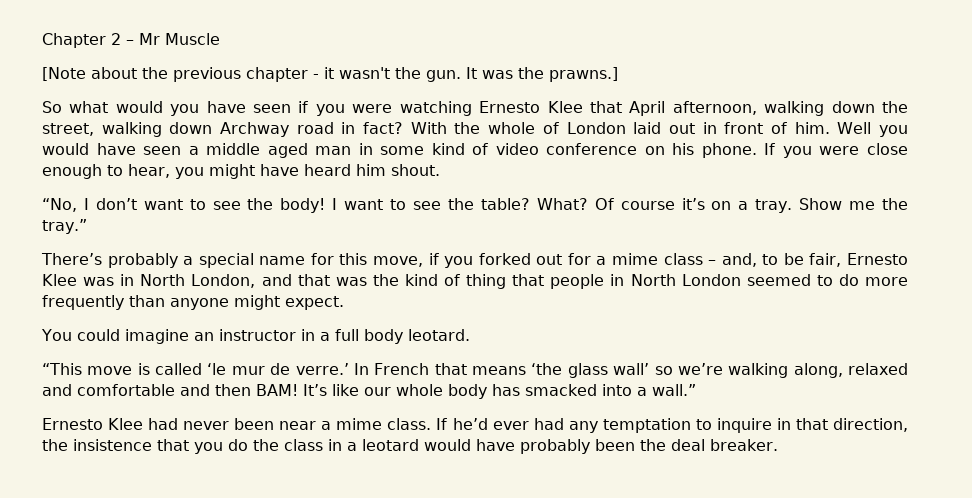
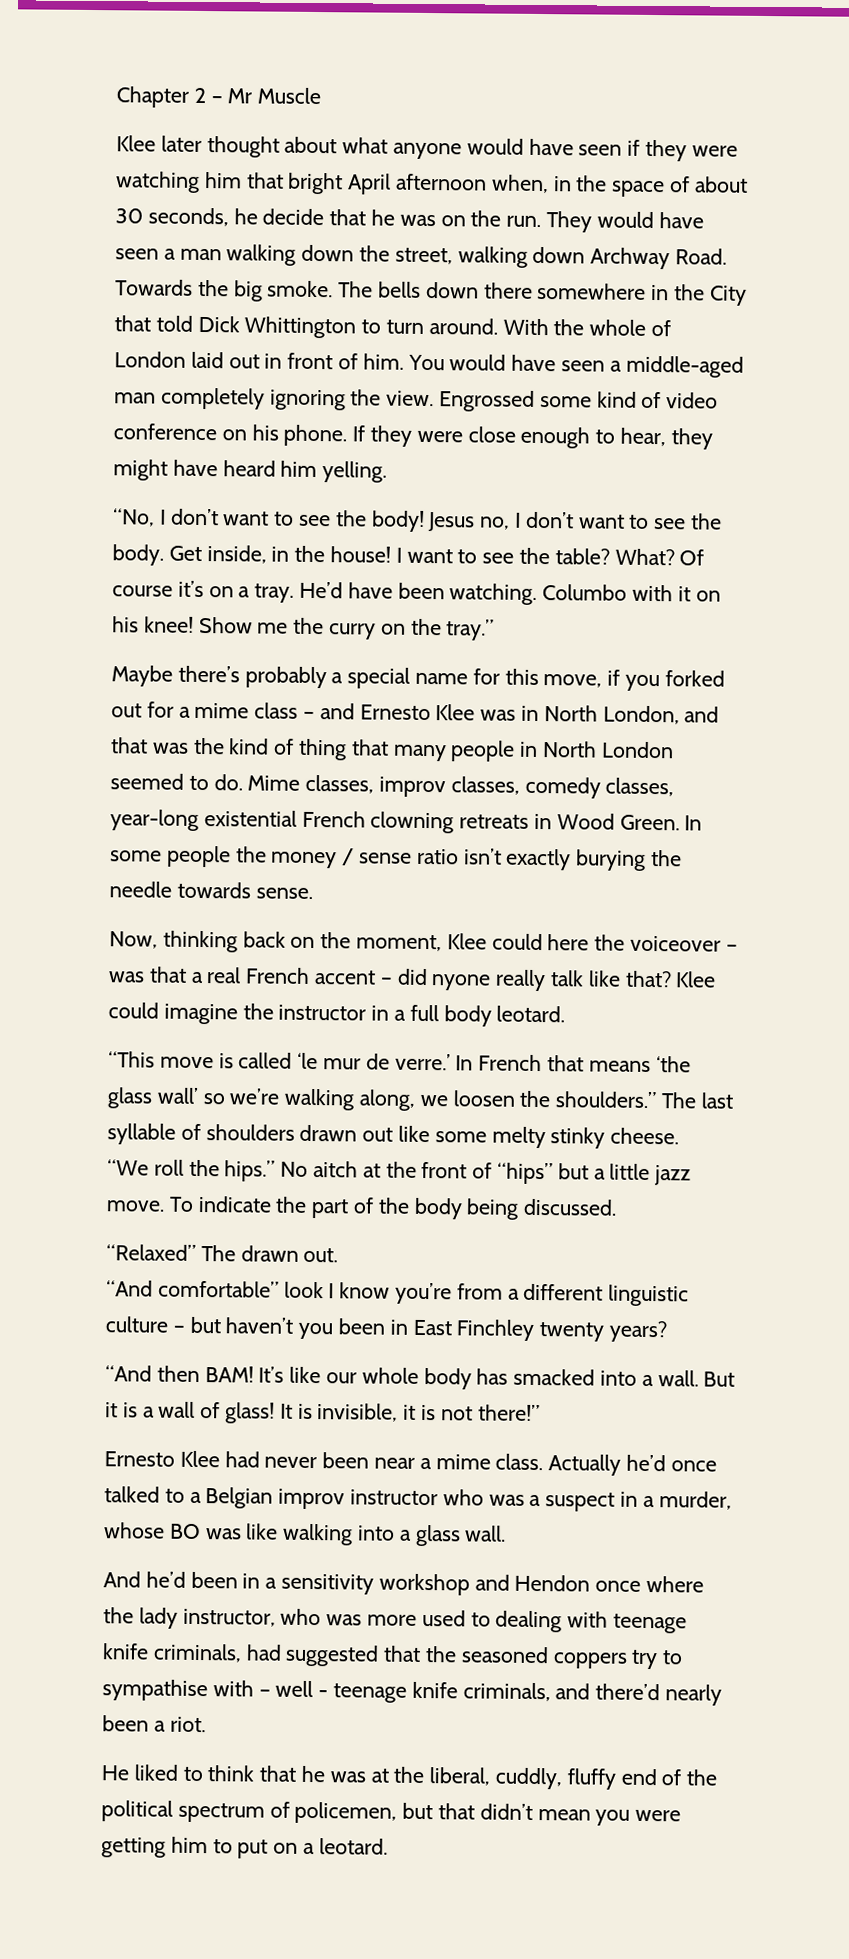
[42,67,618,82] [42,101,200,116] [Note about the previous chapter - it wasn't the gun. It was the prawns.] // So what would you -> [116,135,524,160] Klee later thought about what anyone would
[315,104,345,116] you -> [645,139,688,162] they
[479,101,757,116] Ernesto Klee that April afternoon, -> [204,172,748,198] [115,207,704,233] [115,248,222,261] him that bright April afternoon when, in the space of about 30 seconds, he decide that he was on the run. They would have seen a man
[296,122,404,134] road in fact? -> [675,248,728,265] [115,279,747,306] [114,315,498,339] Road. Towards the big smoke. The bells down there somewhere in the City that told Dick Whittington to turn around.
[837,122,909,137] [42,143,373,158] Well you would have seen a middle aged man in -> [407,354,744,378] [114,387,536,412] You would have seen a middle-aged man completely ignoring the view. Engrossed
[782,146,812,158] you -> [370,425,413,447] they
[175,167,204,179] you -> [670,428,713,450] they
[391,164,440,176] shout. -> [322,461,388,483] yelling.
(326, 205) none -> [427,511,723,532] [112,544,392,566] Jesus no, I don’t want to see the body. Get inside, in the house!
[799,198,876,210] Show me -> [298,581,721,605] [112,616,406,640] He’d have been watching. Columbo with it on his knee! Show me the curry on
[41,253,102,265] There’s -> [111,665,240,687] Maybe there’s
[721,253,842,267] and, to be fair, -> [319,703,355,720] and
(545, 280) none -> [392,744,447,762] many
[838,274,909,286] [42,295,344,310] [41,329,72,341] do more frequently than anyone might expect. // You -> [213,774,675,799] [110,809,703,834] [110,845,683,871] [109,881,313,900] [109,930,738,953] [108,966,717,992] do. Mime classes, improv classes, comedy classes, year-long existential French clowning retreats in Wood Green. In some people the money / sense ratio isn’t exactly burying the needle towards sense. // Now, thinking back on the moment, Klee could here the voiceover – was that a real French accent – did nyone really talk like that? Klee
[193,332,214,341] an -> [242,1003,274,1020] the
[847,363,908,375] [42,384,210,396] relaxed and comfortable and -> [419,1090,734,1109] [107,1123,680,1149] [107,1159,692,1186] [106,1195,618,1220] [106,1244,339,1263] [106,1280,690,1307] [105,1316,668,1343] [105,1365,152,1382] we loosen the shoulders.” The last syllable of shoulders drawn out like some melty stinky cheese. // “We roll the hips.” No aitch at the front of “hips” but a little jazz move. To indicate the part of the body being discussed. // “Relaxed” The drawn out. // “And comfortable” look I know you’re from a different linguistic culture – but haven’t you been in East Finchley twenty years? // “And
[652,384,696,396] wall.” -> [657,1370,736,1387] [105,1401,540,1424] wall. But it is a wall of glass! It is invisible, it is not there!”
[436,418,909,433] [42,439,778,454] If he’d ever had any temptation to inquire in that direction, the insistence that you do the class in a leotard would have probably been the deal breaker. -> [548,1454,717,1476] [104,1486,732,1512] [104,1522,507,1547] [103,1571,705,1596] [103,1607,688,1634] [102,1643,684,1670] [102,1679,723,1706] [102,1715,206,1733] [101,1764,718,1790] [101,1800,682,1826] [101,1836,388,1859] Actually he’d once talked to a Belgian improv instructor who was a suspect in a murder, whose BO was like walking into a glass wall. // And he’d been in a sensitivity workshop and Hendon once where the lady instructor, who was more used to dealing with teenage knife criminals, had suggested that the seasoned coppers try to sympathise with – well - teenage knife criminals, and there’d nearly been a riot. // He liked to think that he was at the liberal, cuddly, fluffy end of the political spectrum of policemen, but that didn’t mean you were getting him to put on a leotard.

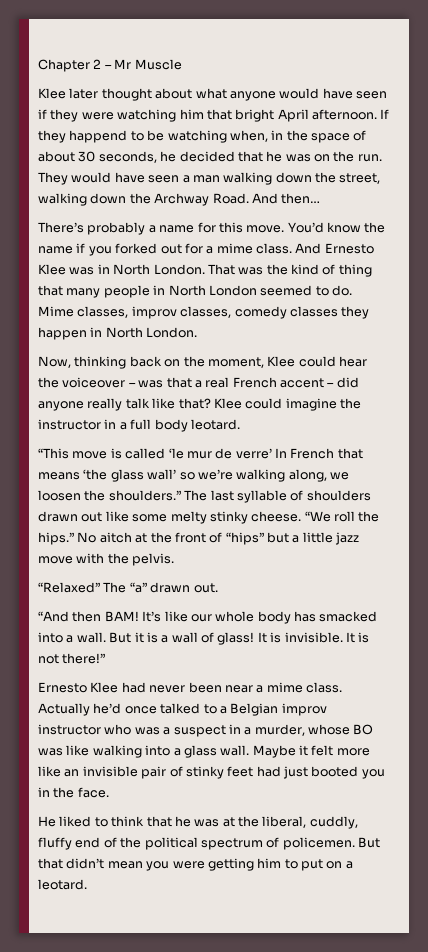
[396,173,488,191] afternoon -> [312,109,390,120] [38,130,227,143] afternoon. If they happend to be watching
[262,208,325,226] decide -> [179,151,235,162] decided
(586, 255) none -> [129,193,151,204] the
[115,279,747,306] [114,315,672,339] [114,351,744,378] [114,387,719,412] [113,423,713,450] [113,459,388,483] [113,508,723,532] [112,544,705,566] [112,580,721,605] [112,616,495,641] [111,665,240,687] Towards the big smoke. The bells down there somewhere in the City that told Dick Whittington to turn around. With the whole of London laid out in front of him. You would have seen a middle-aged man completely ignoring the view. Engrossed some kind of video conference on his phone. If they were close enough to hear, they might have heard him yelling. // “No, I don’t want to see the body! Jesus no, I don’t want to see the body. Get inside, in the house! I want to see the table? What? Of course it’s on a tray. He’d have been watching. Columbo with it on his knee! Show me the curry on the tray.” // Maybe there’s -> [251,193,321,204] [38,222,84,233] And then… // There’s
[347,667,411,689] special -> (156, 229) none
[543,674,603,688] move, -> [246,222,386,233] [38,246,73,254] move. You’d know the name
[254,702,355,720] class – and -> [256,243,322,254] class. And
[602,705,720,725] [111,737,148,754] London, and that -> [153,264,235,275] London. That
[605,777,675,797] [110,809,703,834] [110,845,683,871] [109,881,313,900] classes, year-long existential French clowning retreats in Wood Green. In some people the money / sense ratio isn’t exactly burying the needle towards sense. -> [289,306,370,319] [38,327,198,340] classes they happen in North London.
[547,934,590,951] here -> [339,356,367,367] hear
[431,974,492,991] nyone -> [38,401,84,411] anyone
[394,1053,451,1071] verre.’ -> [235,448,272,459] verre’
(680, 1136) // -> (302, 516) none
[106,1195,618,1220] move. To indicate the part of the body being discussed. -> [38,553,175,566] move with the pelvis.
(236, 1253) none -> [129,582,147,593] “a”
[106,1280,690,1307] [105,1316,668,1343] // “And comfortable” look I know you’re from a different linguistic culture – but haven’t you been in East Finchley twenty years? -> (218, 588) none
[317,1403,417,1422] invisible, it -> [284,632,355,643] invisible. It
[103,1571,705,1596] [103,1607,688,1634] [102,1643,684,1670] [102,1679,723,1706] [102,1715,206,1733] // And he’d been in a sensitivity workshop and Hendon once where the lady instructor, who was more used to dealing with teenage knife criminals, had suggested that the seasoned coppers try to sympathise with – well - teenage knife criminals, and there’d nearly been a riot. -> [252,745,370,758] [38,766,385,779] [38,787,109,798] Maybe it felt more like an invisible pair of stinky feet had just booted you in the face.
[294,1801,434,1824] policemen, but -> [282,837,380,850] policemen. But

